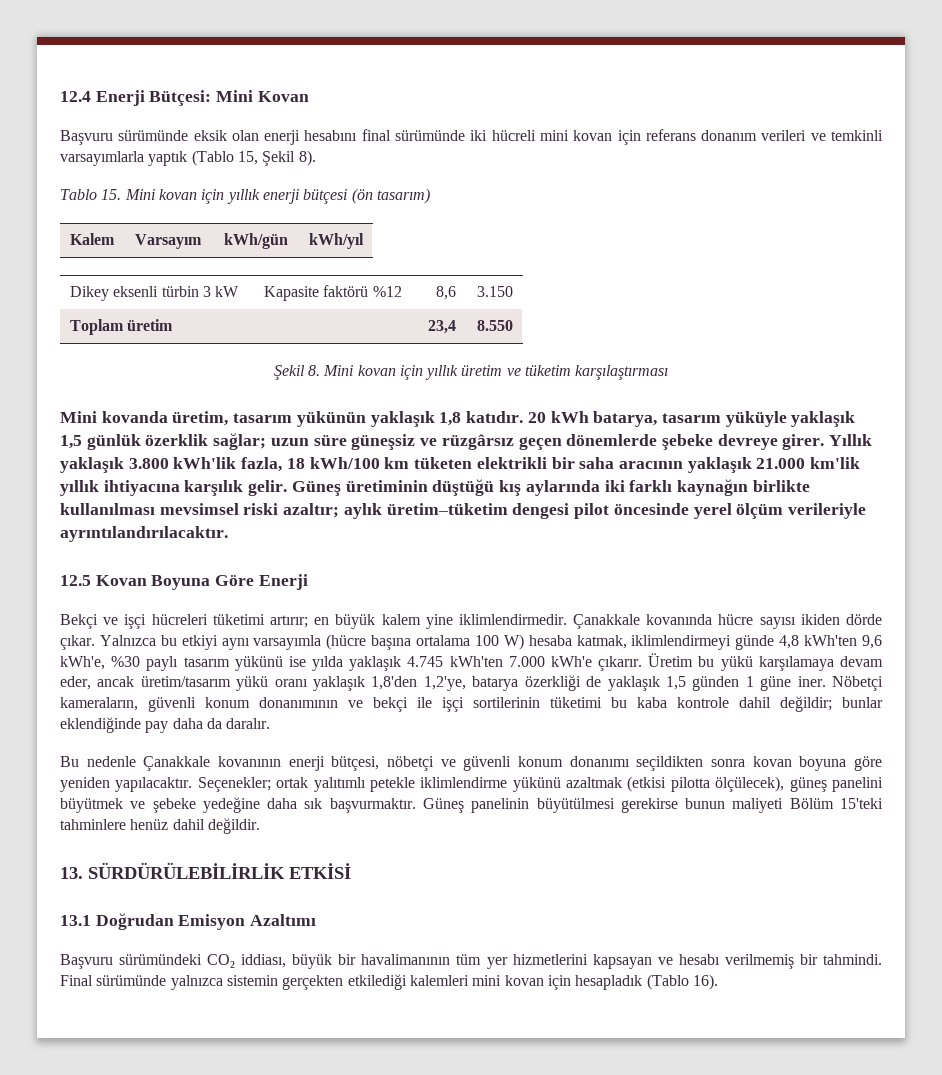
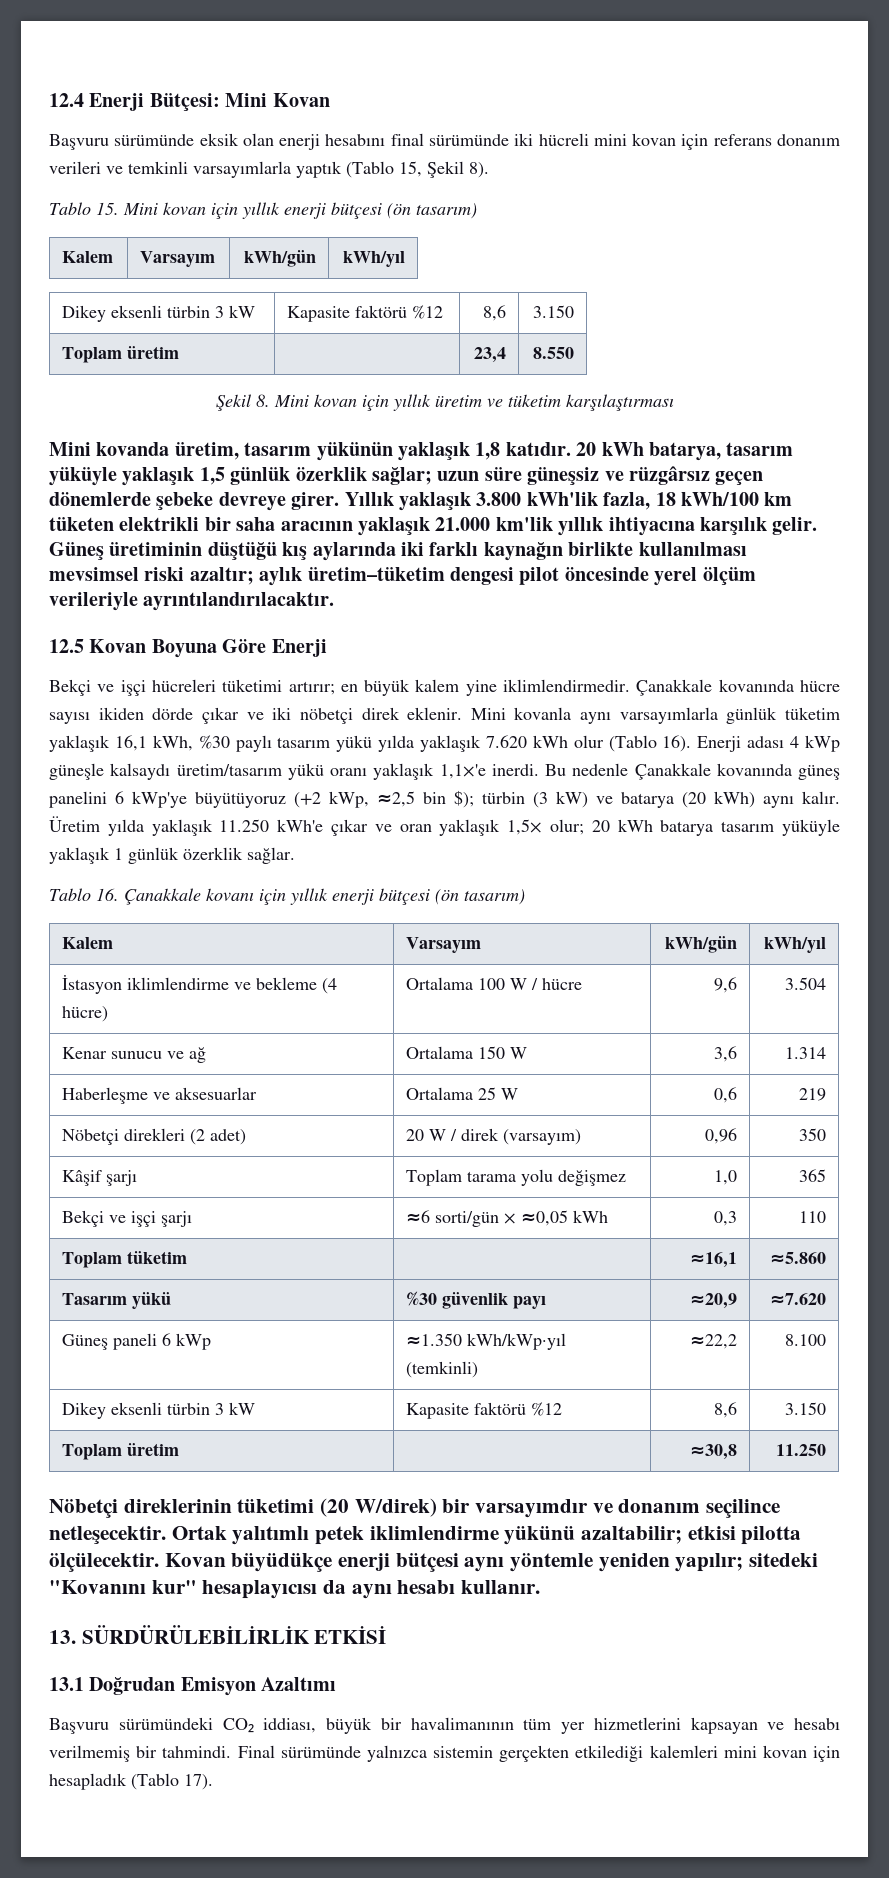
[60,634,882,650] [60,653,883,671] [60,675,883,691] [60,696,883,712] [60,717,271,733] [60,756,882,771] [60,776,883,792] [60,797,884,813] [60,818,260,834] çıkar. Yalnızca bu etkiyi aynı varsayımla (hücre başına ortalama 100 W) hesaba katmak, iklimlendirmeyi günde 4,8 kWh'ten 9,6 kWh'e, %30 paylı tasarım yükünü ise yılda yaklaşık 4.745 kWh'ten 7.000 kWh'e çıkarır. Üretim bu yükü karşılamaya devam eder, ancak üretim/tasarım yükü oranı yaklaşık 1,8'den 1,2'ye, batarya özerkliği de yaklaşık 1,5 günden 1 güne iner. Nöbetçi kameraların, güvenli konum donanımının ve bekçi ile işçi sortilerinin tüketimi bu kaba kontrole dahil değildir; bunlar eklendiğinde pay daha da daralır. // Bu nedenle Çanakkale kovanının enerji bütçesi, nöbetçi ve güvenli konum donanımı seçildikten sonra kovan boyuna göre yeniden yapılacaktır. Seçenekler; ortak yalıtımlı petekle iklimlendirme yükünü azaltmak (etkisi pilotta ölçülecek), güneş panelini büyütmek ve şebeke yedeğine daha sık başvurmaktır. Güneş panelinin büyütülmesi gerekirse bunun maliyeti Bölüm 15'teki tahminlere henüz dahil değildir. -> [201,707,840,724] [49,735,840,752] [49,763,840,780] [49,790,840,808] [49,816,840,836] [49,847,295,864] [49,888,525,905] [62,937,114,949] [406,937,482,953] [664,936,737,953] [763,937,826,953] [62,975,338,994] [62,1006,109,1022] [406,977,583,990] [713,977,737,993] [784,977,826,990] [62,1047,207,1063] [406,1046,528,1059] [713,1046,737,1062] [784,1047,826,1059] [62,1087,258,1104] [406,1087,519,1100] [713,1087,737,1103] [798,1088,826,1101] [62,1128,247,1145] [406,1128,582,1145] [704,1128,737,1144] [798,1128,826,1141] [62,1170,138,1186] [406,1169,627,1186] [713,1170,737,1185] [798,1169,826,1182] [62,1210,193,1227] [406,1210,609,1227] [713,1211,737,1226] [798,1211,826,1223] [62,1251,188,1268] [689,1252,737,1268] [769,1252,826,1264] [62,1292,172,1309] [406,1291,547,1309] [689,1293,737,1309] [769,1293,826,1305] [62,1333,212,1350] [406,1333,567,1350] [406,1361,479,1378] [689,1334,737,1349] [784,1334,826,1346] [62,1402,256,1419] [406,1402,563,1419] [713,1402,737,1418] [784,1402,826,1415] [62,1443,180,1460] [689,1444,737,1460] [775,1444,826,1456] [49,1498,781,1518] [49,1526,802,1545] [49,1553,819,1572] [49,1580,541,1599] çıkar ve iki nöbetçi direk eklenir. Mini kovanla aynı varsayımlarla günlük tüketim yaklaşık 16,1 kWh, %30 paylı tasarım yükü yılda yaklaşık 7.620 kWh olur (Tablo 16). Enerji adası 4 kWp güneşle kalsaydı üretim/tasarım yükü oranı yaklaşık 1,1×'e inerdi. Bu nedenle Çanakkale kovanında güneş panelini 6 kWp'ye büyütüyoruz (+2 kWp, ≈2,5 bin $); türbin (3 kW) ve batarya (20 kWh) aynı kalır. Üretim yılda yaklaşık 11.250 kWh'e çıkar ve oran yaklaşık 1,5× olur; 20 kWh batarya tasarım yüküyle yaklaşık 1 günlük özerklik sağlar. // Tablo 16. Çanakkale kovanı için yıllık enerji bütçesi (ön tasarım) // Kalem | Varsayım | kWh/gün | kWh/yıl // İstasyon iklimlendirme ve bekleme (4 hücre) | Ortalama 100 W / hücre | 9,6 | 3.504 // Kenar sunucu ve ağ | Ortalama 150 W | 3,6 | 1.314 // Haberleşme ve aksesuarlar | Ortalama 25 W | 0,6 | 219 // Nöbetçi direkleri (2 adet) | 20 W / direk (varsayım) | 0,96 | 350 // Kâşif şarjı | Toplam tarama yolu değişmez | 1,0 | 365 // Bekçi ve işçi şarjı | ≈6 sorti/gün × ≈0,05 kWh | 0,3 | 110 // Toplam tüketim | | ≈16,1 | ≈5.860 // Tasarım yükü | %30 güvenlik payı | ≈20,9 | ≈7.620 // Güneş paneli 6 kWp | ≈1.350 kWh/kWp·yıl (temkinli) | ≈22,2 | 8.100 // Dikey eksenli türbin 3 kW | Kapasite faktörü %12 | 8,6 | 3.150 // Toplam üretim | | ≈30,8 | 11.250 // Nöbetçi direklerinin tüketimi (20 W/direk) bir varsayımdır ve donanım seçilince netleşecektir. Ortak yalıtımlı petek iklimlendirme yükünü azaltabilir; etkisi pilotta ölçülecektir. Kovan büyüdükçe enerji bütçesi aynı yöntemle yeniden yapılır; sitedeki "Kovanını kur" hesaplayıcısı da aynı hesabı kullanır.
[692,974,718,990] 16). -> [184,1774,213,1790] 17).

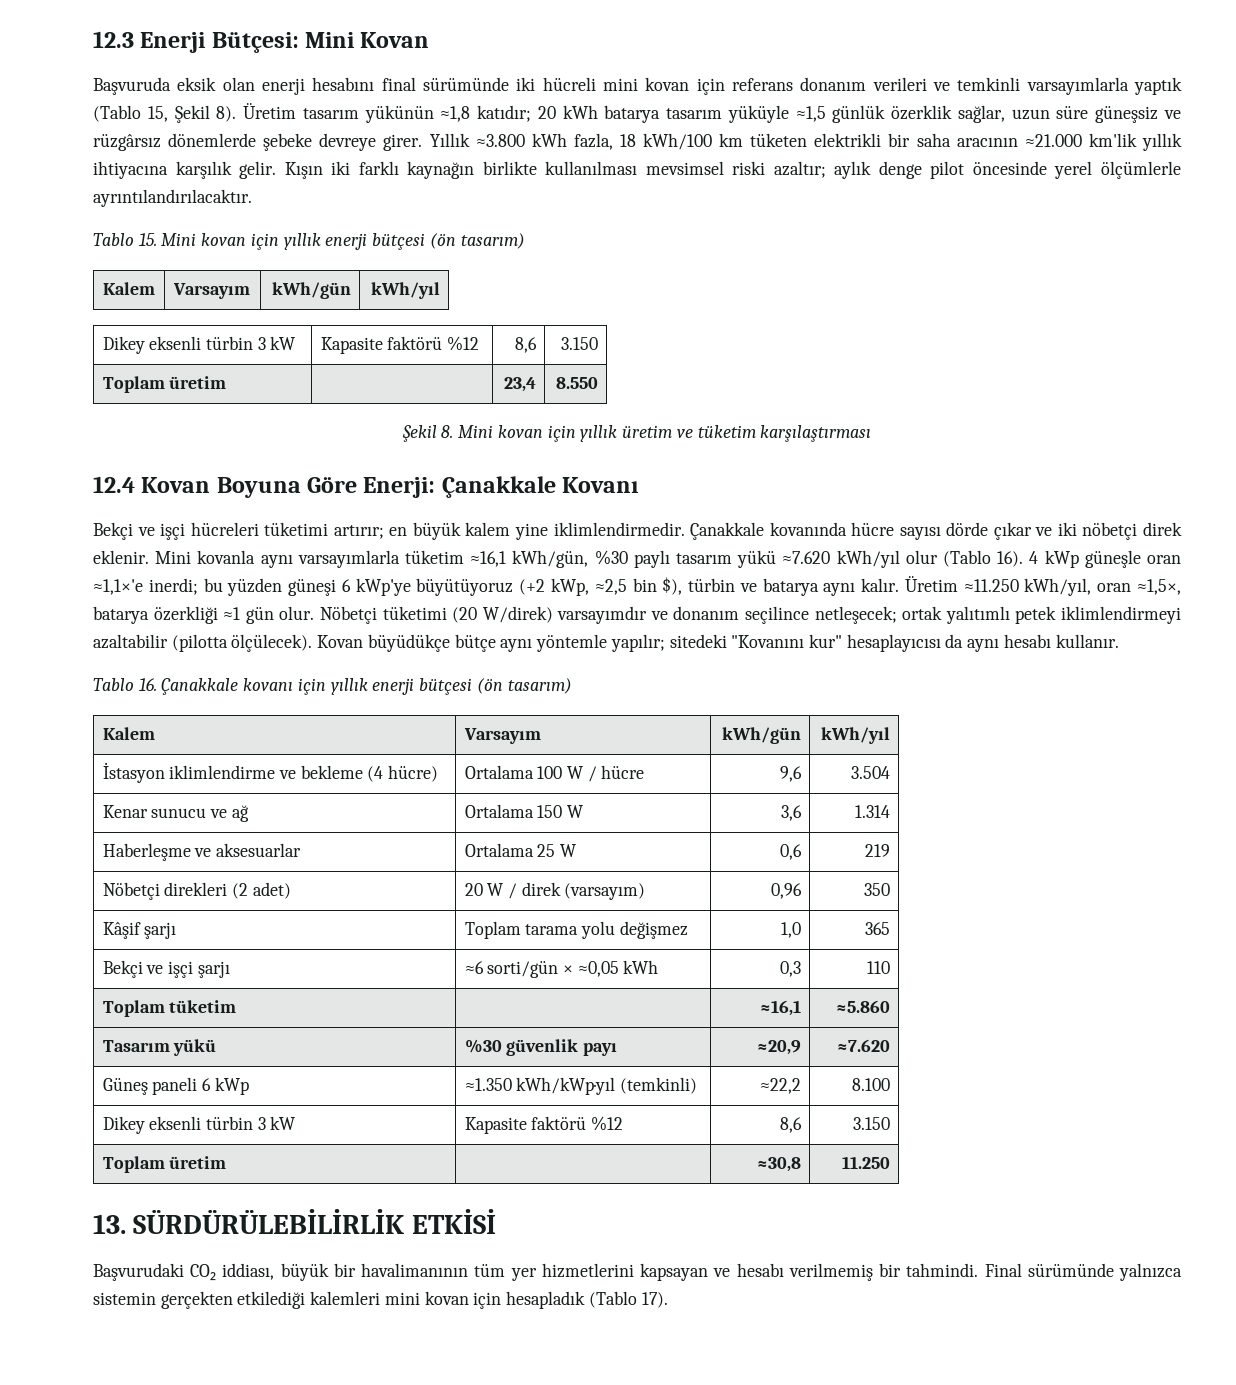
[49,93,84,107] 12.4 -> [93,31,134,48] 12.3
[49,134,195,150] Başvuru sürümünde -> [93,77,171,95] Başvuruda
(489, 170) none -> [243,103,1182,123] [93,133,1182,151] [93,161,1181,179] [93,189,252,207] Üretim tasarım yükünün ≈1,8 katıdır; 20 kWh batarya tasarım yüküyle ≈1,5 günlük özerklik sağlar, uzun süre güneşsiz ve rüzgârsız dönemlerde şebeke devreye girer. Yıllık ≈3.800 kWh fazla, 18 kWh/100 km tüketen elektrikli bir saha aracının ≈21.000 km'lik yıllık ihtiyacına karşılık gelir. Kışın iki farklı kaynağın birlikte kullanılması mevsimsel riski azaltır; aylık denge pilot öncesinde yerel ölçümlerle ayrıntılandırılacaktır.
[49,442,794,461] [49,466,764,486] [49,492,793,511] [49,517,818,536] [49,542,747,561] [49,567,756,586] [49,592,335,611] [49,639,327,658] Mini kovanda üretim, tasarım yükünün yaklaşık 1,8 katıdır. 20 kWh batarya, tasarım yüküyle yaklaşık 1,5 günlük özerklik sağlar; uzun süre güneşsiz ve rüzgârsız geçen dönemlerde şebeke devreye girer. Yıllık yaklaşık 3.800 kWh'lik fazla, 18 kWh/100 km tüketen elektrikli bir saha aracının yaklaşık 21.000 km'lik yıllık ihtiyacına karşılık gelir. Güneş üretiminin düştüğü kış aylarında iki farklı kaynağın birlikte kullanılması mevsimsel riski azaltır; aylık üretim–tüketim dengesi pilot öncesinde yerel ölçüm verileriyle ayrıntılandırılacaktır. // 12.5 Kovan Boyuna Göre Enerji -> [93,476,640,498] 12.4 Kovan Boyuna Göre Enerji: Çanakkale Kovanı
[98,707,144,720] ikiden -> (941, 533) none
[726,707,840,724] [49,735,568,752] günlük tüketim yaklaşık 16,1 kWh, %30 paylı tasarım yükü yılda yaklaşık 7.620 kWh -> [404,550,900,568] tüketim ≈16,1 kWh/gün, %30 paylı tasarım yükü ≈7.620 kWh/yıl
[697,736,785,752] Enerji adası -> (1024, 559) none
[110,763,840,780] [49,791,107,808] kalsaydı üretim/tasarım yükü oranı yaklaşık 1,1×'e inerdi. Bu nedenle Çanakkale kovanında güneş panelini -> [1147,555,1182,564] [93,578,337,596] oran ≈1,1×'e inerdi; bu yüzden güneşi
[454,790,840,808] [49,816,840,836] [49,847,295,864] $); türbin (3 kW) ve batarya (20 kWh) aynı kalır. Üretim yılda yaklaşık 11.250 kWh'e çıkar ve oran yaklaşık 1,5× olur; 20 kWh batarya tasarım yüküyle yaklaşık 1 günlük özerklik sağlar. -> [662,576,1181,596] [93,606,1182,624] [93,634,1119,652] $), türbin ve batarya aynı kalır. Üretim ≈11.250 kWh/yıl, oran ≈1,5×, batarya özerkliği ≈1 gün olur. Nöbetçi tüketimi (20 W/direk) varsayımdır ve donanım seçilince netleşecek; ortak yalıtımlı petek iklimlendirmeyi azaltabilir (pilotta ölçülecek). Kovan büyüdükçe bütçe aynı yöntemle yapılır; sitedeki "Kovanını kur" hesaplayıcısı da aynı hesabı kullanır.
[49,1498,781,1518] [49,1526,802,1545] [49,1553,819,1572] [49,1580,541,1599] [49,1625,387,1644] [49,1677,337,1696] [49,1717,213,1734] Nöbetçi direklerinin tüketimi (20 W/direk) bir varsayımdır ve donanım seçilince netleşecektir. Ortak yalıtımlı petek iklimlendirme yükünü azaltabilir; etkisi pilotta ölçülecektir. Kovan büyüdükçe enerji bütçesi aynı yöntemle yeniden yapılır; sitedeki "Kovanını kur" hesaplayıcısı da aynı hesabı kullanır. // 13. SÜRDÜRÜLEBİLİRLİK ETKİSİ // 13.1 Doğrudan Emisyon Azaltımı // Başvuru sürümündeki -> [93,1209,496,1234] [93,1263,184,1281] 13. SÜRDÜRÜLEBİLİRLİK ETKİSİ // Başvurudaki

